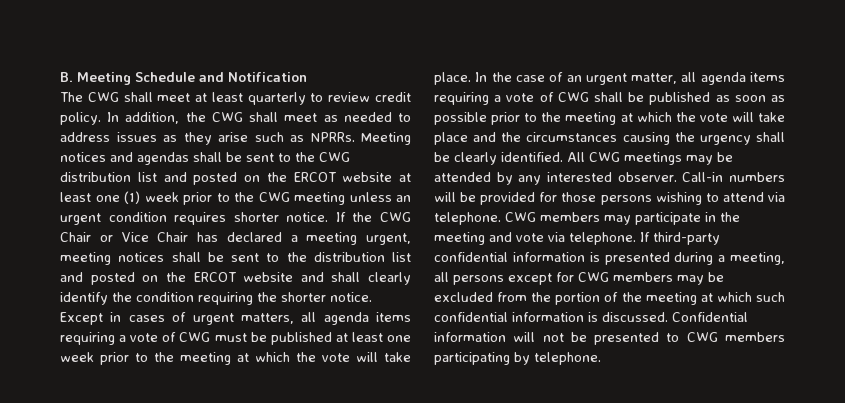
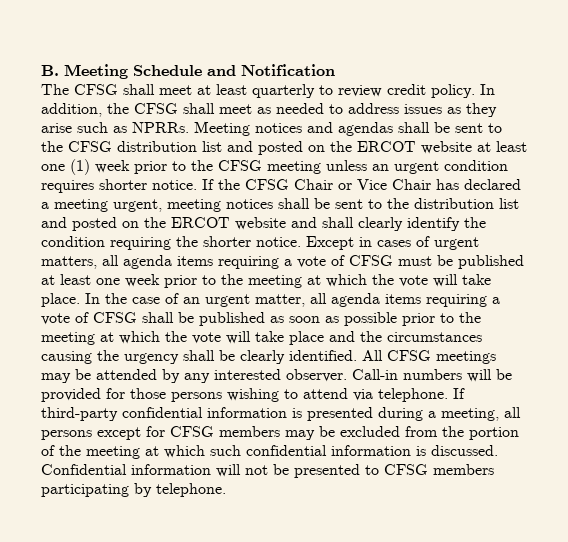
[87,92,119,102] CWG -> [74,84,118,95] CFSG
[211,112,243,122] CWG -> [134,103,178,114] CFSG
[319,152,350,162] CWG -> [68,141,112,152] CFSG
[258,192,290,202] CWG -> [218,160,262,171] CFSG
[380,212,411,222] CWG -> [245,179,289,190] CFSG
[179,332,211,342] CWG -> [349,255,393,266] CFSG
[557,92,589,102] CWG -> [93,312,137,323] CFSG
[589,152,620,162] CWG -> [387,350,431,361] CFSG
[505,212,740,225] [434,232,636,245] CWG members may participate in the meeting and vote via telephone. -> (448, 395) none
[578,272,609,282] CWG -> [170,426,214,437] CFSG
[686,332,718,342] CWG -> [384,464,428,475] CFSG

